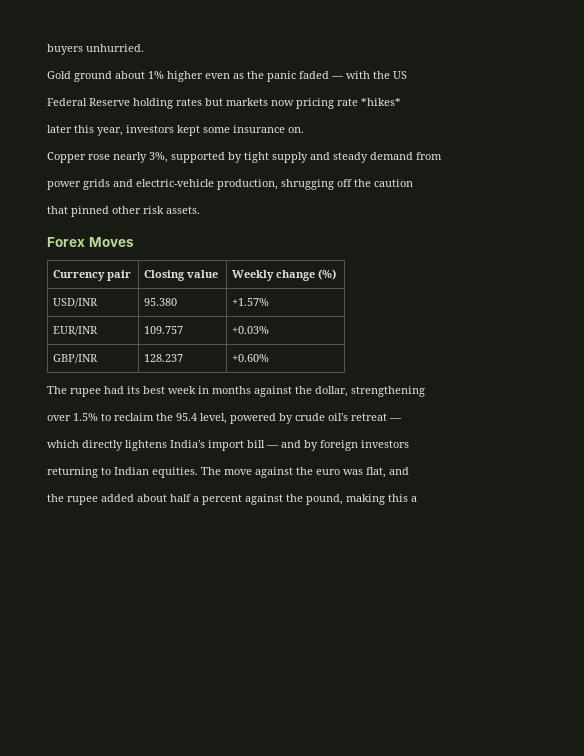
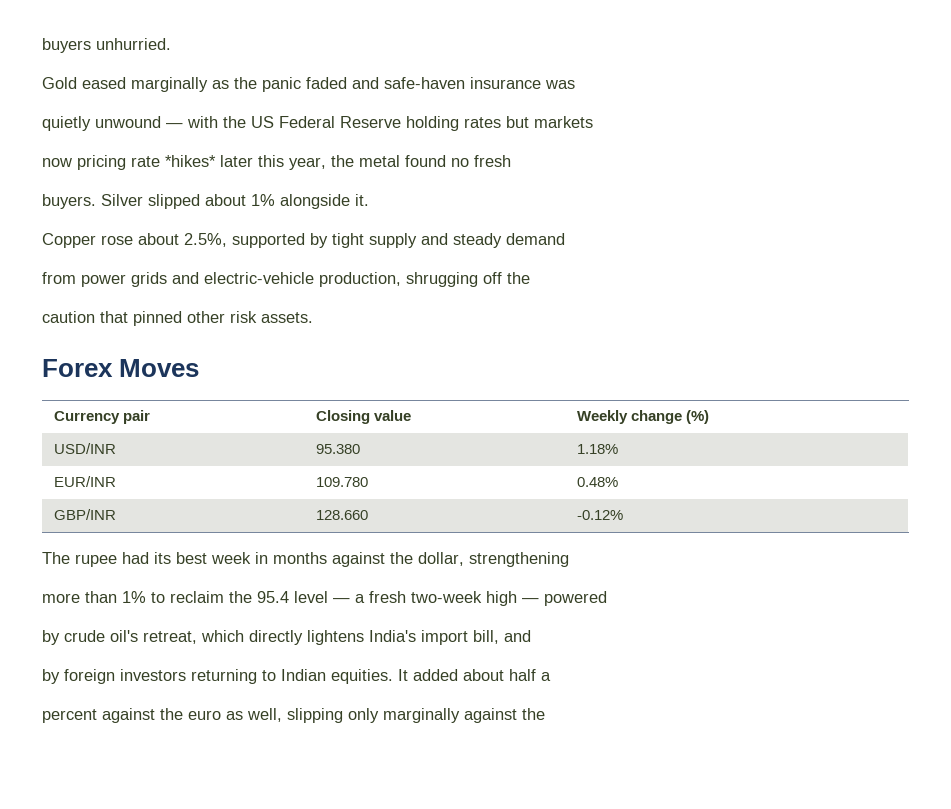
[74,71,329,82] ground about 1% higher even as the panic faded -> [82,77,575,92] [42,116,161,131] eased marginally as the panic faded and safe-haven insurance was // quietly unwound
(407, 75) // -> (274, 122) none
(268, 102) none -> (593, 122) //
(401, 102) // -> (216, 161) none
[126,125,304,136] investors kept some insurance on. -> [331,155,511,167] [42,194,369,209] the metal found no fresh // buyers. Silver slipped about 1% alongside it.
[113,152,168,163] nearly 3%, -> [138,233,227,247] about 2.5%,
(413, 156) none -> (565, 239) //
(442, 156) // -> (76, 278) none
(371, 183) none -> (530, 278) //
(413, 183) // -> (95, 317) none
[231,298,269,306] +1.57% -> [577,444,619,454] 1.18%
[143,326,183,334] [231,326,269,334] 109.757 | +0.03% -> [316,477,369,487] [577,477,619,487] 109.780 | 0.48%
[143,354,183,362] [231,354,269,362] 128.237 | +0.60% -> [316,510,369,520] [577,510,624,520] 128.660 | -0.12%
[47,413,98,421] over 1.5% -> [42,591,146,603] more than 1%
[200,413,227,424] level, -> [294,591,539,606] level — a fresh two-week high —
(276, 418) none -> (607, 598) //
[351,413,402,421] retreat — // -> [143,631,197,644] retreat,
[247,440,301,448] bill — and -> [473,630,531,644] bill, and //
(409, 444) // -> (186, 675) none
[201,467,409,478] [47,494,98,505] The move against the euro was flat, and // the rupee -> [398,669,408,681] It
(199, 499) none -> (551, 676) //
[306,494,417,505] pound, making this a -> [188,708,545,723] euro as well, slipping only marginally against the

